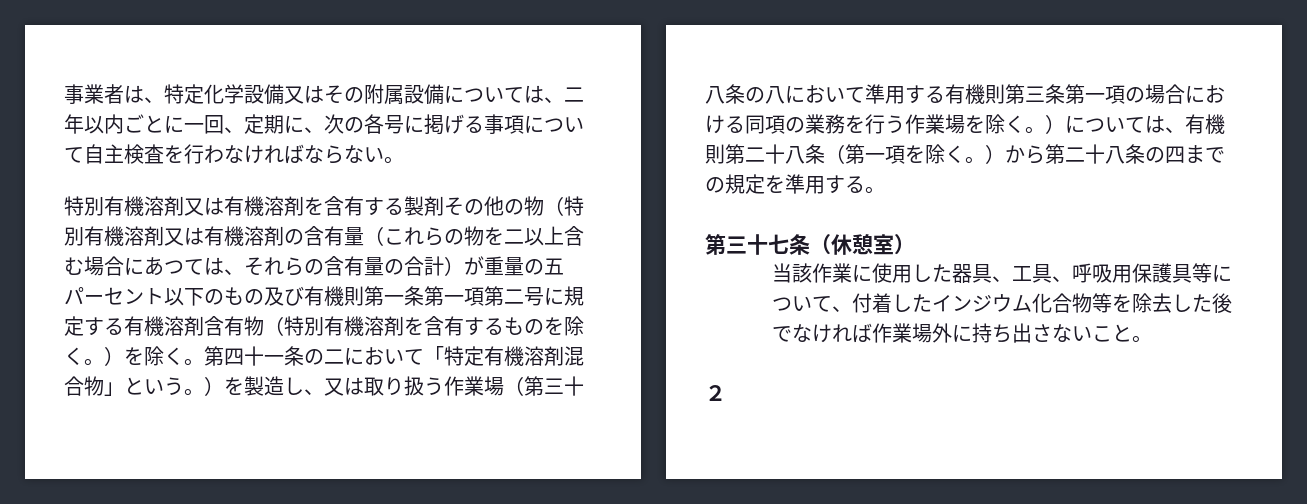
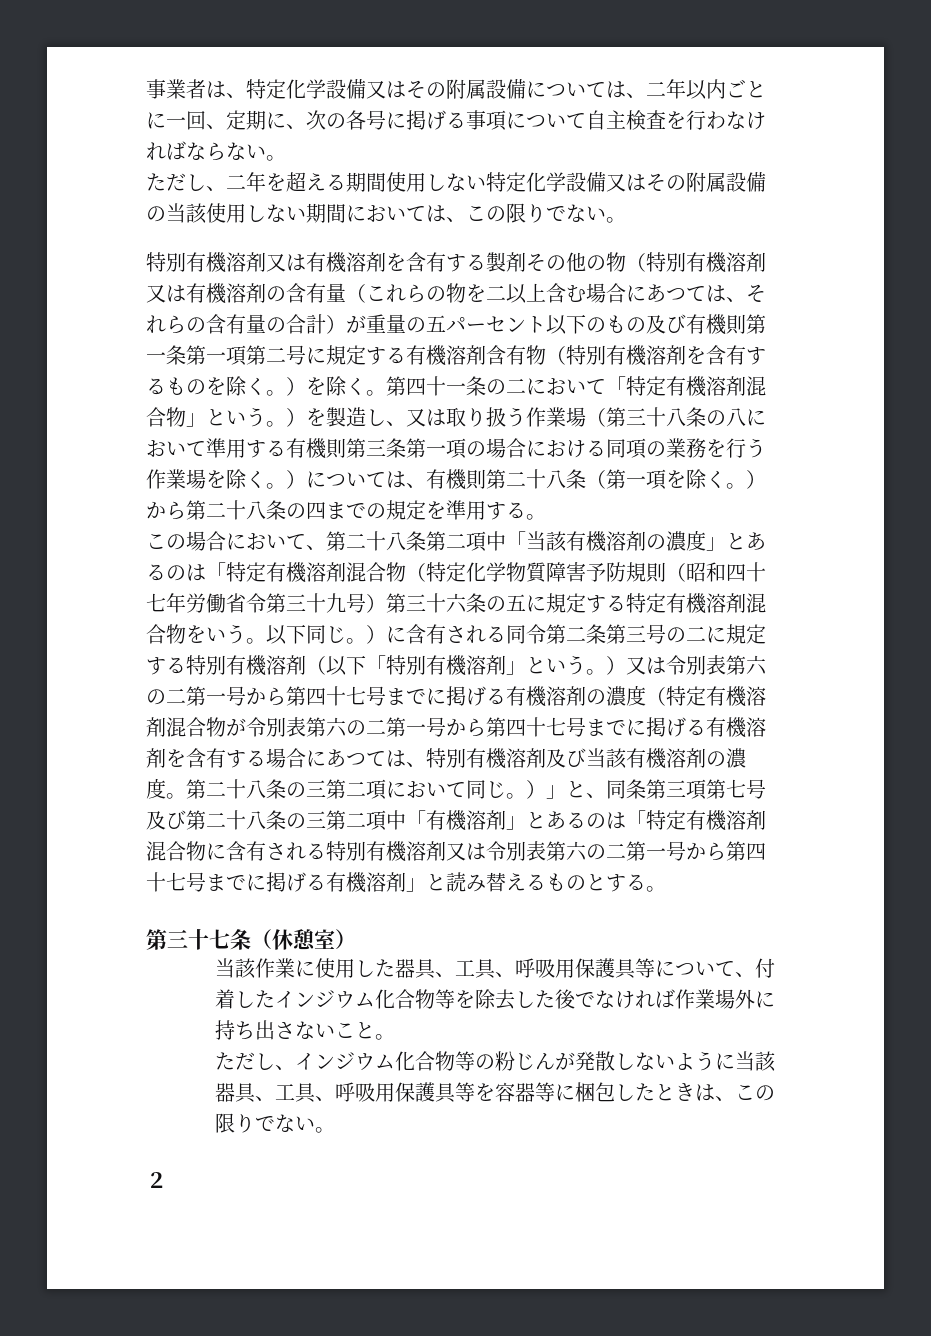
(404, 160) none -> [146,172,766,192] [146,203,626,224] // ただし、二年を超える期間使用しない特定化学設備又はその附属設備の当該使用しない期間においては、この限りでない。
(885, 190) none -> [146,530,766,552] [146,562,766,583] [146,593,766,614] [146,624,766,645] [146,655,767,676] [146,685,766,707] [146,717,766,738] [146,748,746,769] [146,778,766,800] [146,810,766,831] [146,841,766,862] [146,872,666,893] // この場合において、第二十八条第二項中「当該有機溶剤の濃度」とあるのは「特定有機溶剤混合物（特定化学物質障害予防規則（昭和四十七年労働省令第三十九号）第三十六条の五に規定する特定有機溶剤混合物をいう。以下同じ。）に含有される同令第二条第三号の二に規定する特別有機溶剤（以下「特別有機溶剤」という。）又は令別表第六の二第一号から第四十七号までに掲げる有機溶剤の濃度（特定有機溶剤混合物が令別表第六の二第一号から第四十七号までに掲げる有機溶剤を含有する場合にあつては、特別有機溶剤及び当該有機溶剤の濃度。第二十八条の三第二項において同じ。）」と、同条第三項第七号及び第二十八条の三第二項中「有機溶剤」とあるのは「特定有機溶剤混合物に含有される特別有機溶剤又は令別表第六の二第一号から第四十七号までに掲げる有機溶剤」と読み替えるものとする。
(1153, 339) none -> [215,1051,777,1072] [215,1082,776,1103] [215,1113,336,1133] // ただし、インジウム化合物等の粉じんが発散しないように当該器具、工具、呼吸用保護具等を容器等に梱包したときは、この限りでない。

